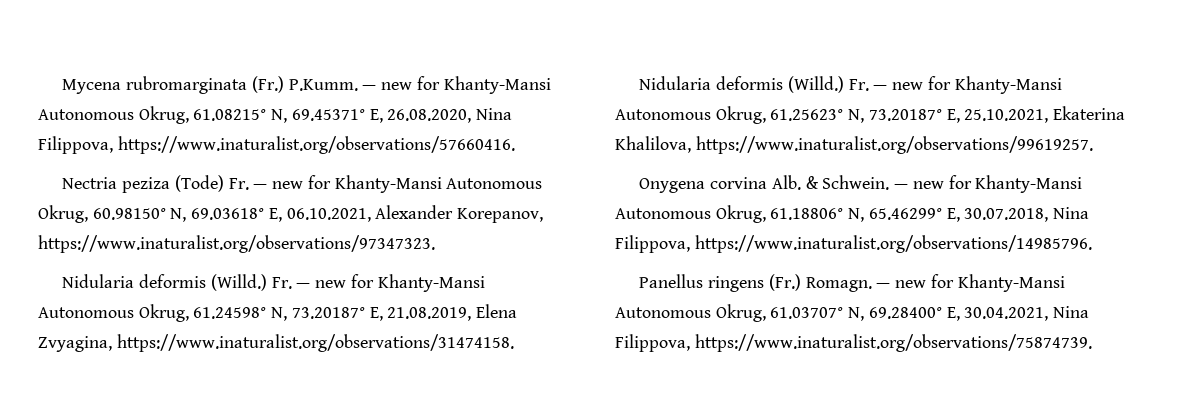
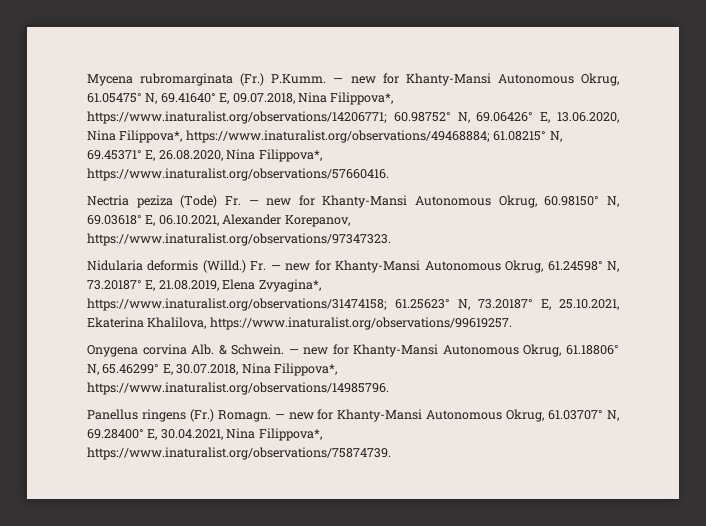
(189, 115) none -> [87,92,394,105] [87,111,619,124] [87,130,490,143] 61.05475° N, 69.41640° E, 09.07.2018, Nina Filippova*, https://www.inaturalist.org/observations/14206771; 60.98752° N, 69.06426° E, 13.06.2020, Nina Filippova*, https://www.inaturalist.org/observations/49468884;
[38,136,113,154] Filippova, -> [258,149,322,162] Filippova*,
[38,334,514,352] [639,76,1062,94] [615,106,766,124] Zvyagina, https://www.inaturalist.org/observations/31474158. // Nidularia deformis (Willd.) Fr. — new for Khanty-Mansi Autonomous Okrug, -> [258,279,321,292] [87,298,387,311] Zvyagina*, https://www.inaturalist.org/observations/31474158;
[615,235,690,253] Filippova, -> [273,363,337,376] Filippova*,
[615,334,690,352] Filippova, -> [258,428,322,441] Filippova*,

